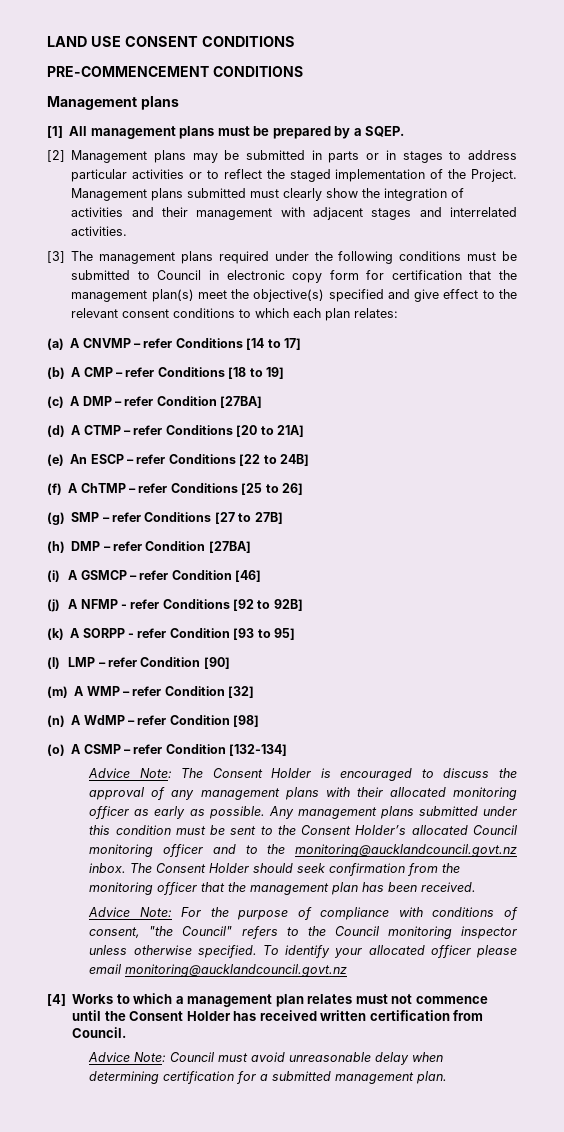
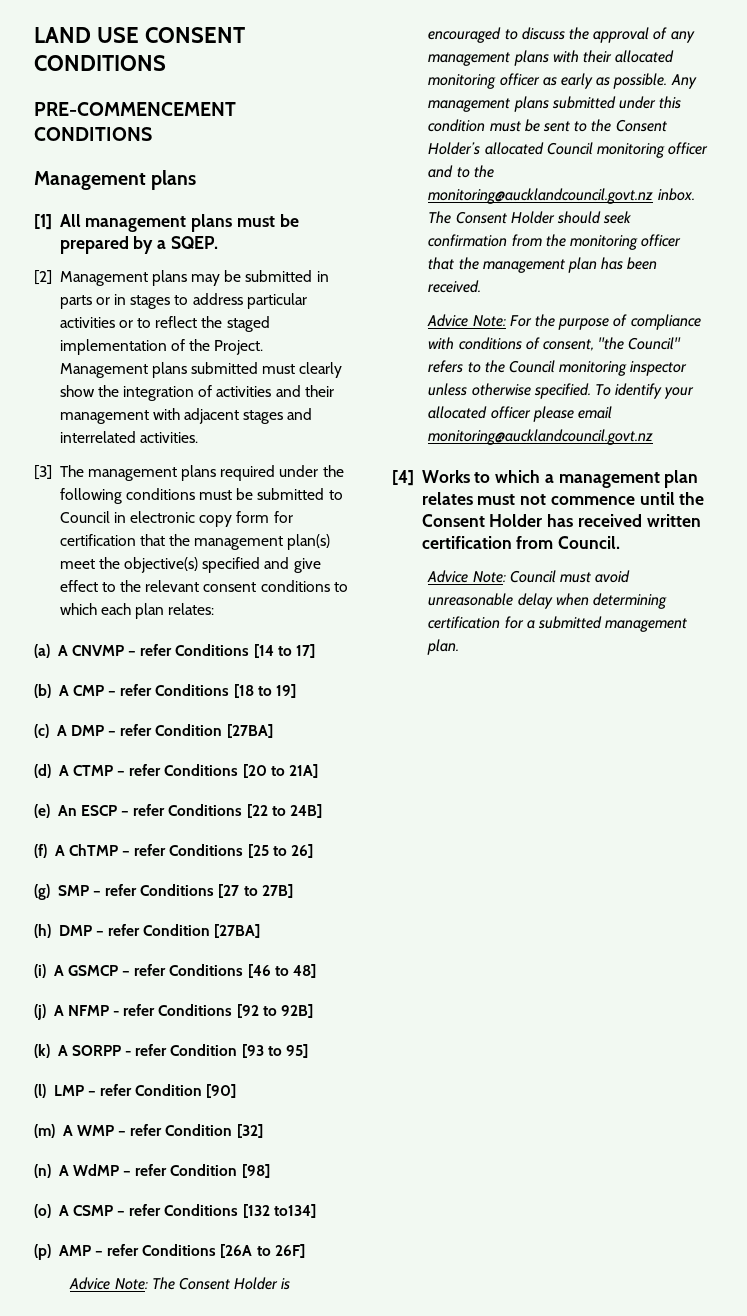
[171,570,262,582] Condition [46] -> [169,964,317,978] Conditions [46 to 48]
[165,744,288,756] Condition [132-134] -> [164,1204,316,1218] [34,1244,305,1260] Conditions [132 to134] // (p) AMP – refer Conditions [26A to 26F]

